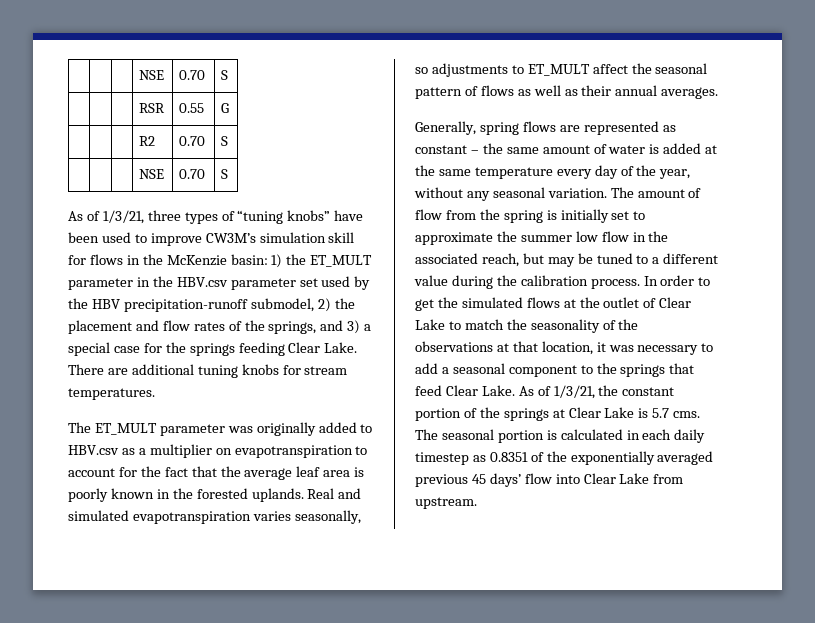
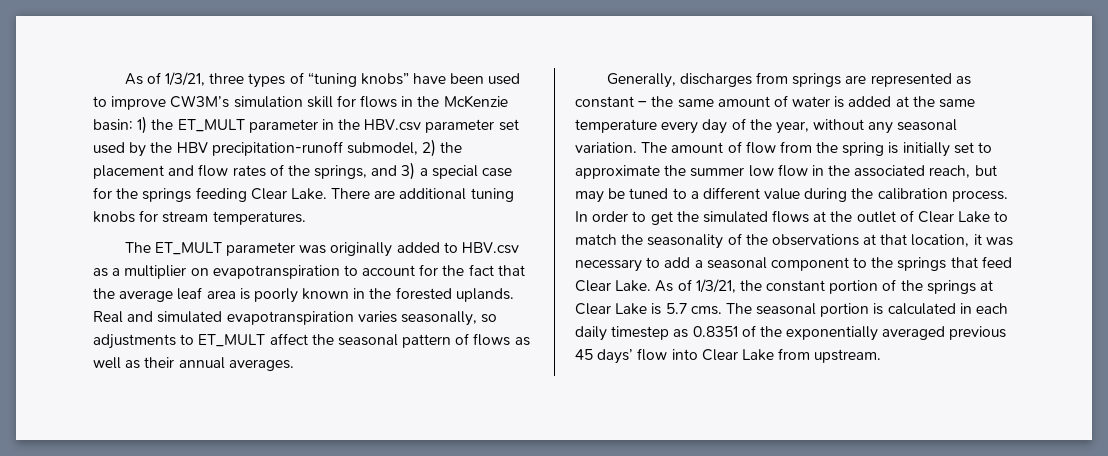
[139,70,165,80] [179,70,206,80] [221,70,229,80] [139,103,166,113] [179,103,205,113] [221,103,230,113] [139,136,156,146] [179,136,206,146] [221,136,229,146] [139,169,165,179] [179,169,206,179] [221,169,229,179] | | | NSE | 0.70 | S // | | | RSR | 0.55 | G // | | | R2 | 0.70 | S // | | | NSE | 0.70 | S // -> (124, 79) none
[479,121,556,135] spring flows -> [679,72,842,87] discharges from springs

